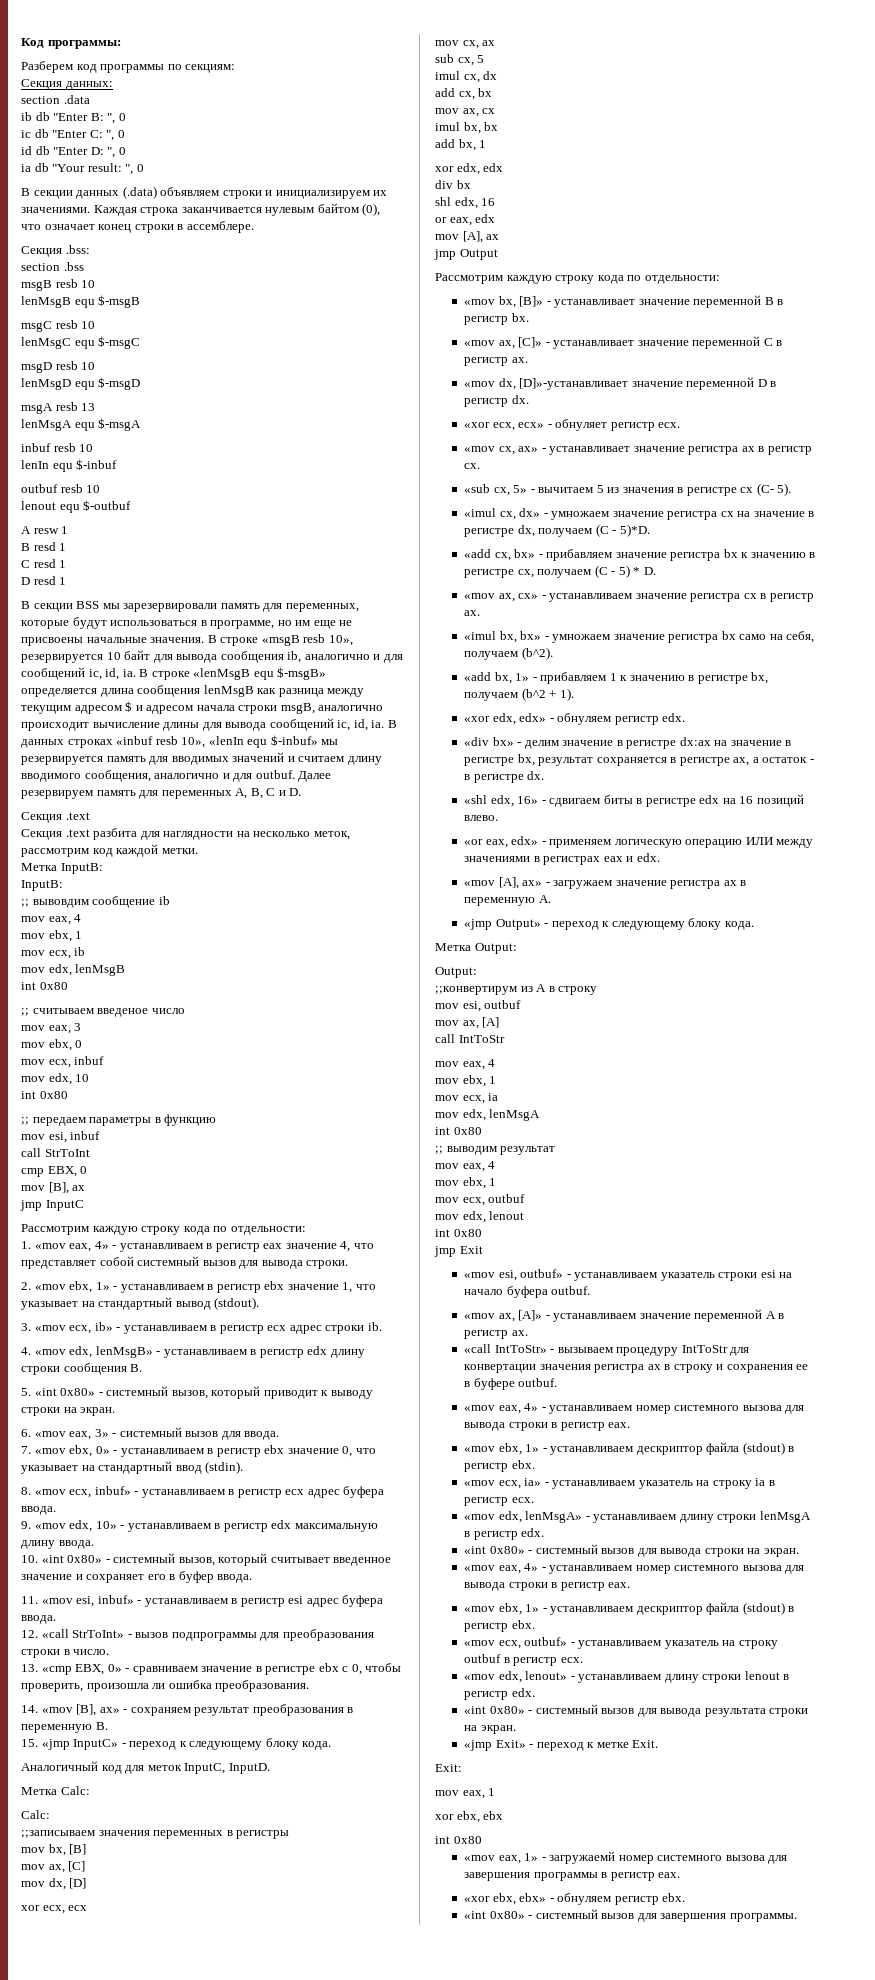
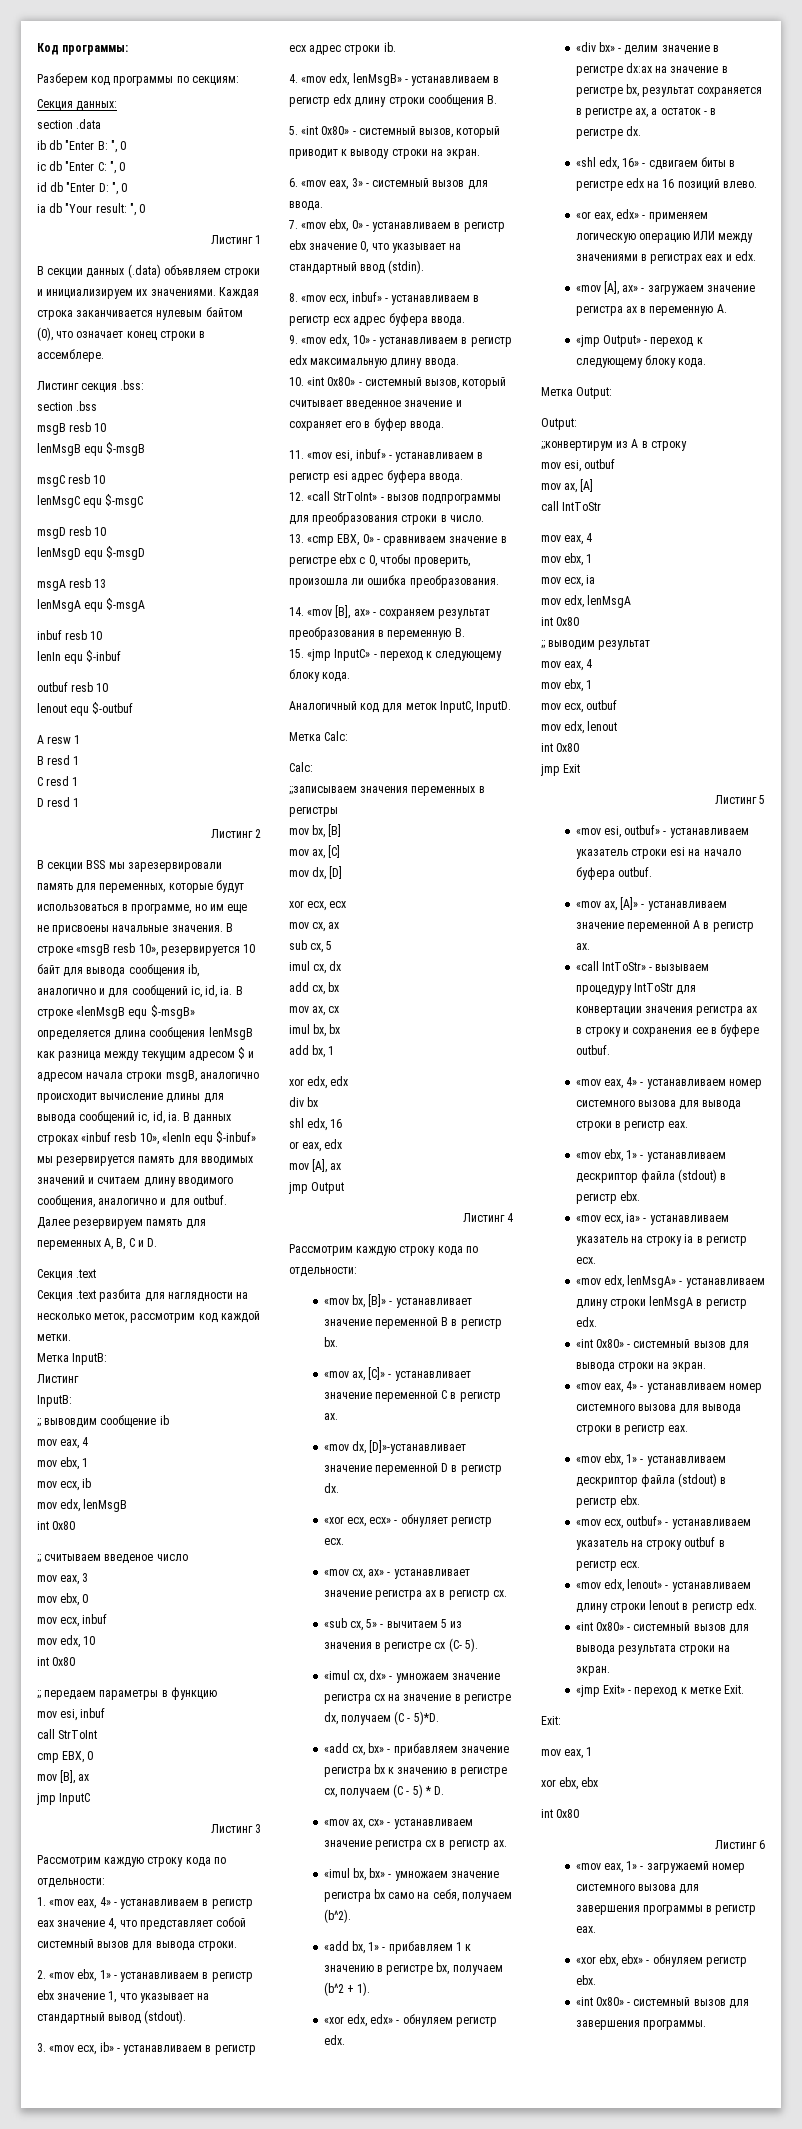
(144, 168) none -> [210,235,261,244] // Листинг 1
[21,246,62,257] Секция -> [37,381,118,393] Листинг секция
(67, 581) none -> [210,829,261,838] // Листинг 2
(103, 868) none -> [37,1374,79,1383] // Листинг
(84, 1205) none -> [210,1824,261,1833] // Листинг 3
(498, 254) none -> [462,1213,513,1222] // Листинг 4
(483, 1250) none -> [714,795,765,804] // Листинг 5
(482, 1840) none -> [714,1840,765,1849] // Листинг 6

